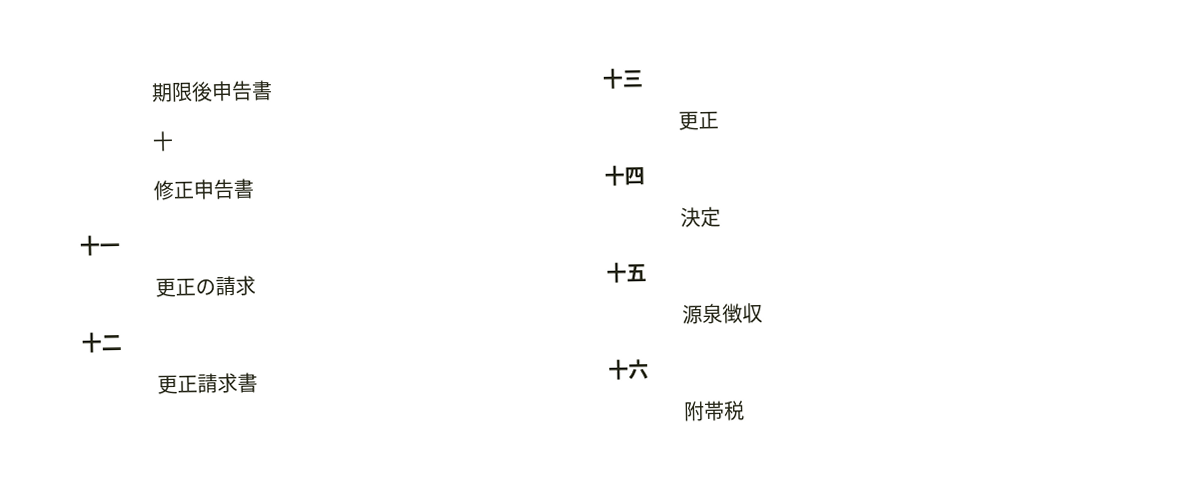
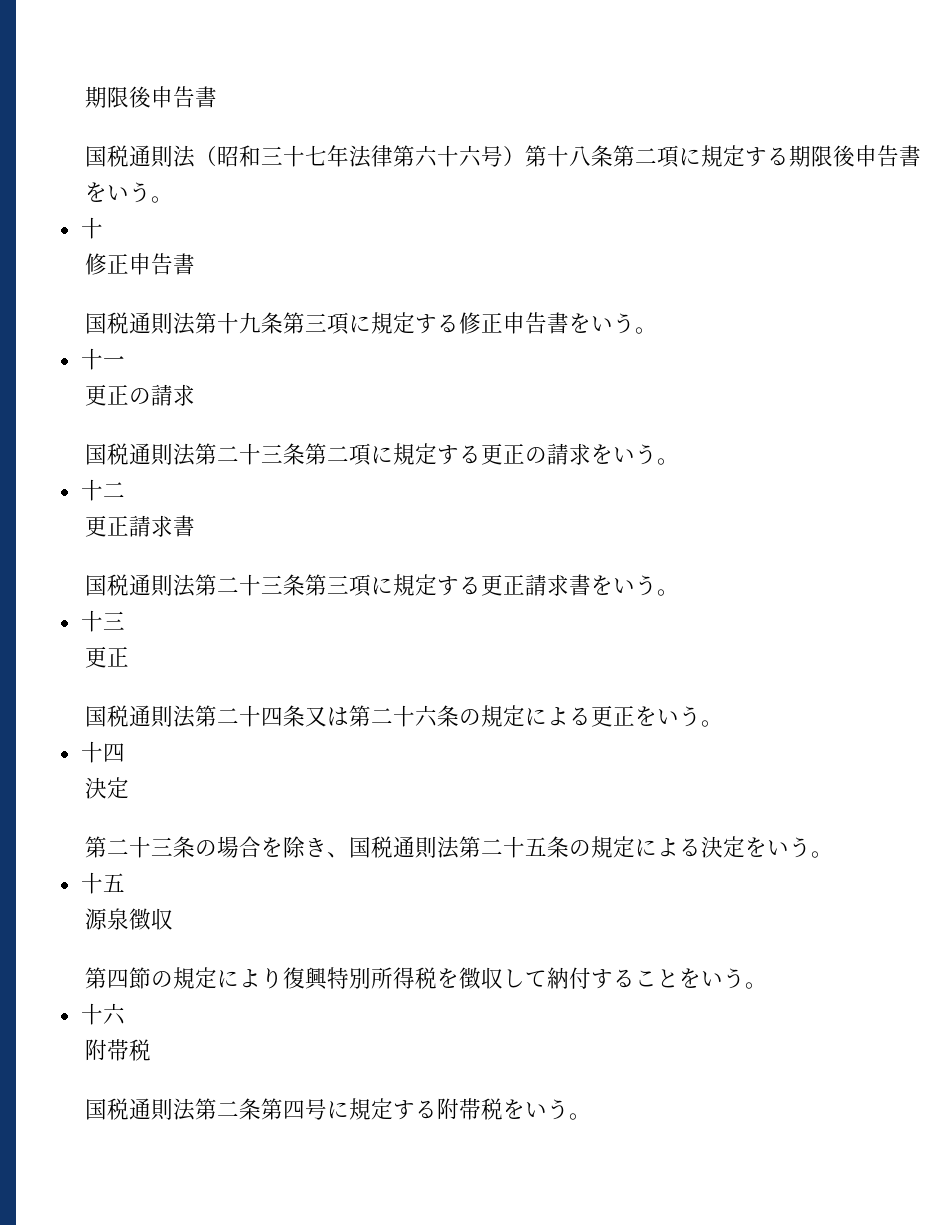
[152,130,175,152] [153,178,256,201] [79,235,121,256] [155,275,257,298] [81,332,122,353] [157,372,259,395] [602,68,643,89] [678,111,720,131] [604,165,645,186] [680,206,722,228] [606,262,647,283] [682,302,764,325] [608,359,649,380] [683,400,746,422] 十 // 修正申告書 // 十一 // 更正の請求 // 十二 // 更正請求書 // 十三 // 更正 // 十四 // 決定 // 十五 // 源泉徴収 // 十六 // 附帯税 -> [85,145,922,168] [85,182,174,203] [80,217,103,239] [85,253,196,275] [85,312,658,335] [80,348,125,370] [85,384,196,406] [85,443,680,466] [80,479,125,501] [85,515,196,537] [85,574,680,597] [80,610,125,632] [85,646,130,668] [85,705,724,728] [80,741,125,763] [85,777,130,799] [85,836,834,859] [80,872,125,894] [85,908,174,930] [85,967,768,990] [80,1003,125,1025] [85,1039,152,1061] [85,1098,592,1121] 国税通則法（昭和三十七年法律第六十六号）第十八条第二項に規定する期限後申告書をいう。 // 十 // 修正申告書 // 国税通則法第十九条第三項に規定する修正申告書をいう。 // 十一 // 更正の請求 // 国税通則法第二十三条第二項に規定する更正の請求をいう。 // 十二 // 更正請求書 // 国税通則法第二十三条第三項に規定する更正請求書をいう。 // 十三 // 更正 // 国税通則法第二十四条又は第二十六条の規定による更正をいう。 // 十四 // 決定 // 第二十三条の場合を除き、国税通則法第二十五条の規定による決定をいう。 // 十五 // 源泉徴収 // 第四節の規定により復興特別所得税を徴収して納付することをいう。 // 十六 // 附帯税 // 国税通則法第二条第四号に規定する附帯税をいう。

